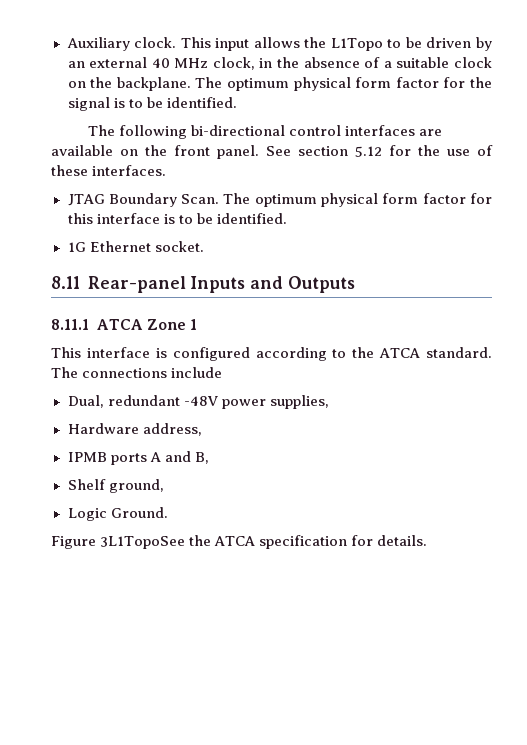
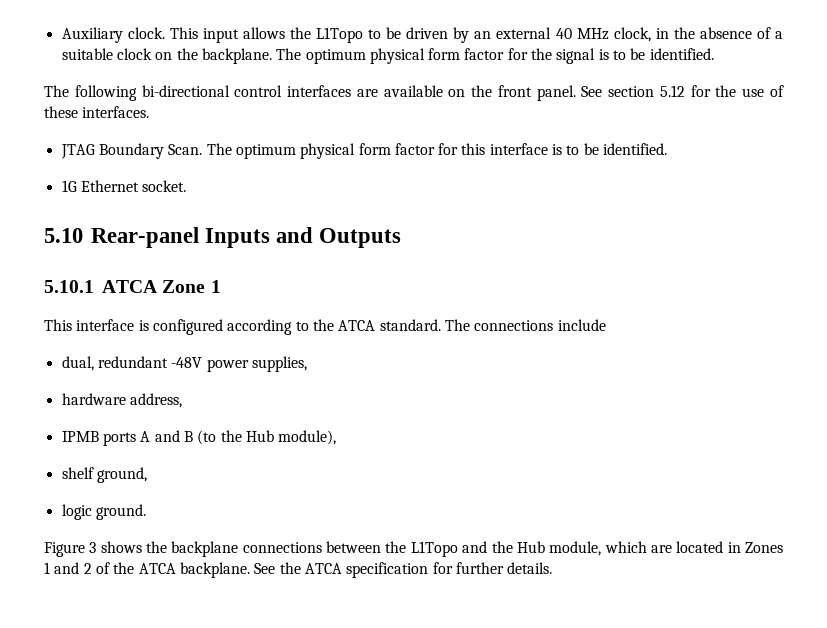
[51,276,80,289] 8.11 -> [44,228,83,243] 5.10
[51,319,89,330] 8.11.1 -> [44,280,94,293] 5.10.1
[67,395,104,408] Dual, -> [61,356,94,371] dual,
[67,423,139,434] Hardware -> [61,393,126,405] hardware
[194,452,209,464] [67,479,106,490] B, // Shelf -> [183,430,337,445] [61,467,94,479] B (to the Hub module), // shelf
[67,507,168,521] Logic Ground. -> [61,504,146,520] logic ground.
[100,536,186,549] 3L1TopoSee -> [89,541,784,557] [44,562,276,578] 3 shows the backplane connections between the L1Topo and the Hub module, which are located in Zones 1 and 2 of the ATCA backplane. See
(374, 540) none -> [455,562,504,574] further

